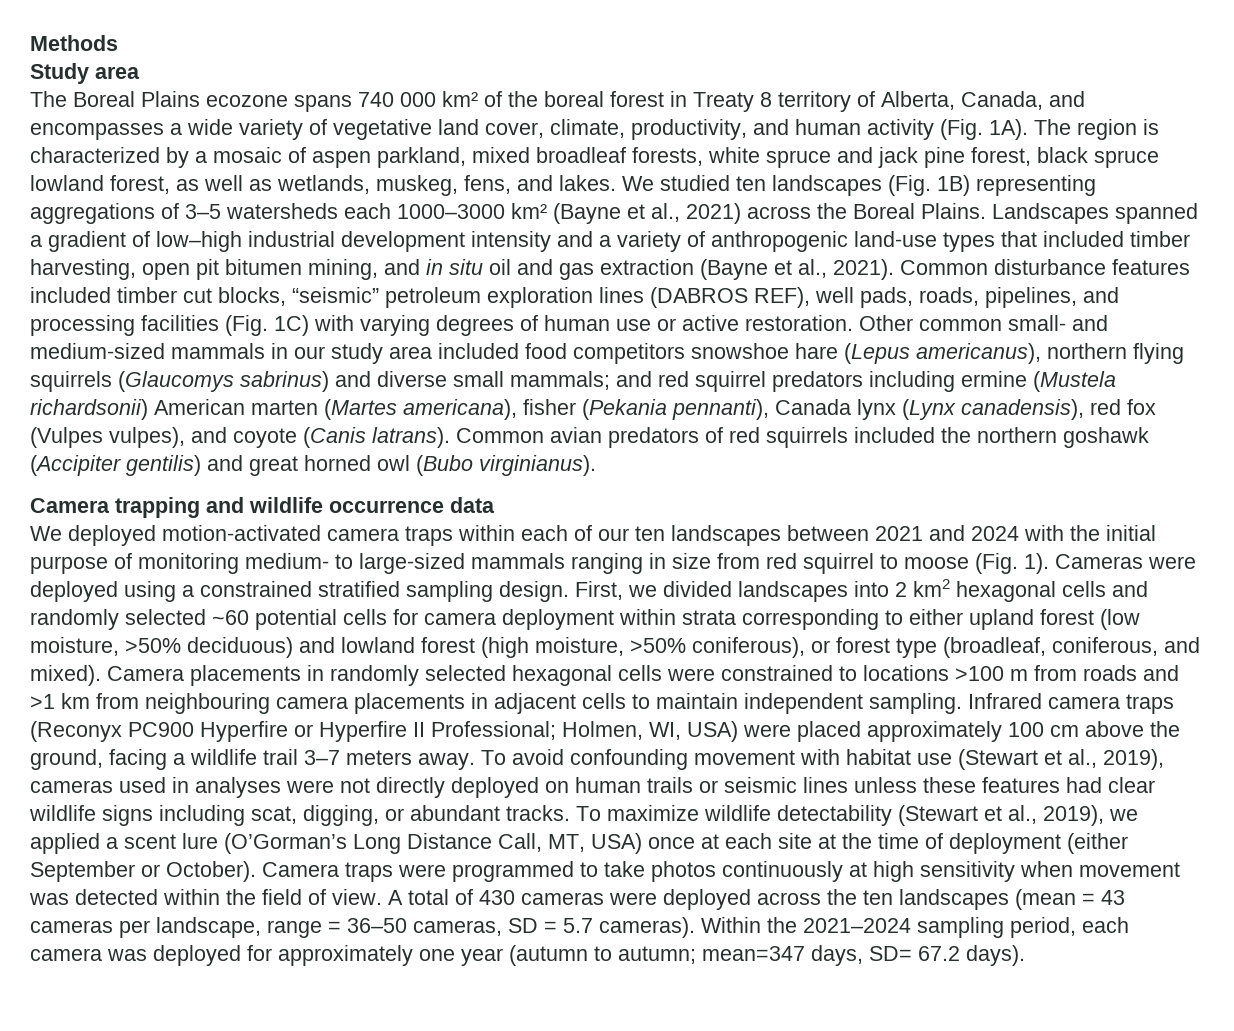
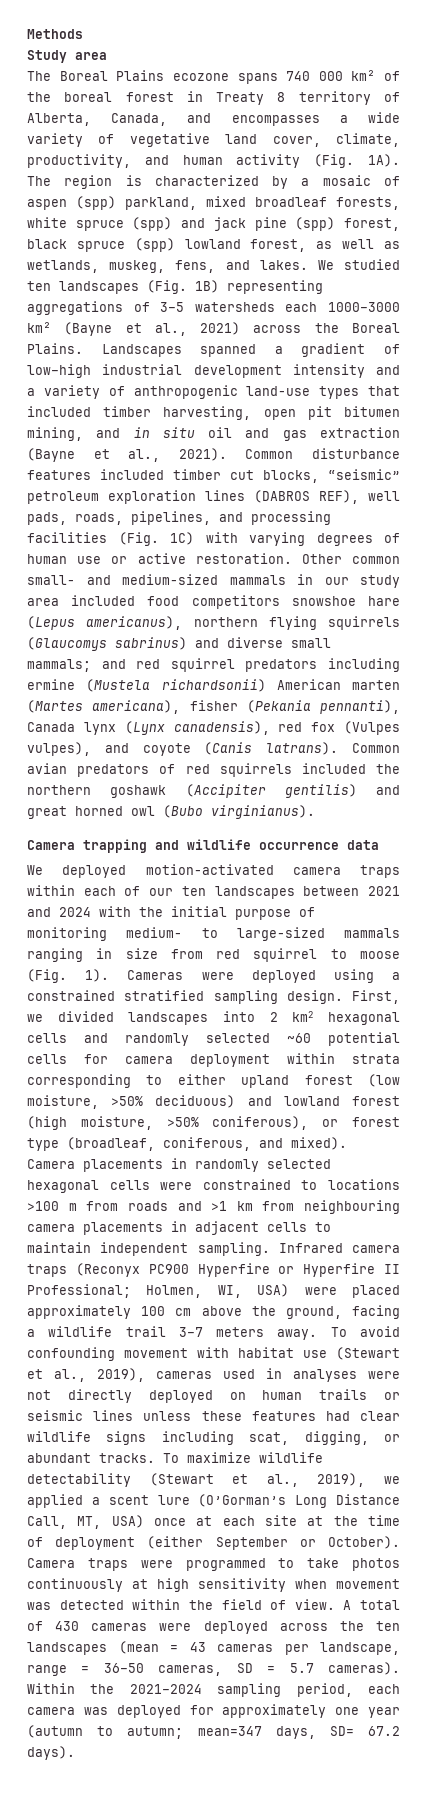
(371, 159) none -> [76,196,116,210] (spp)
(831, 159) none -> [132,217,173,231] (spp)
(965, 157) none -> [295,217,336,231] (spp)
(1159, 159) none -> [134,238,175,252] (spp)

